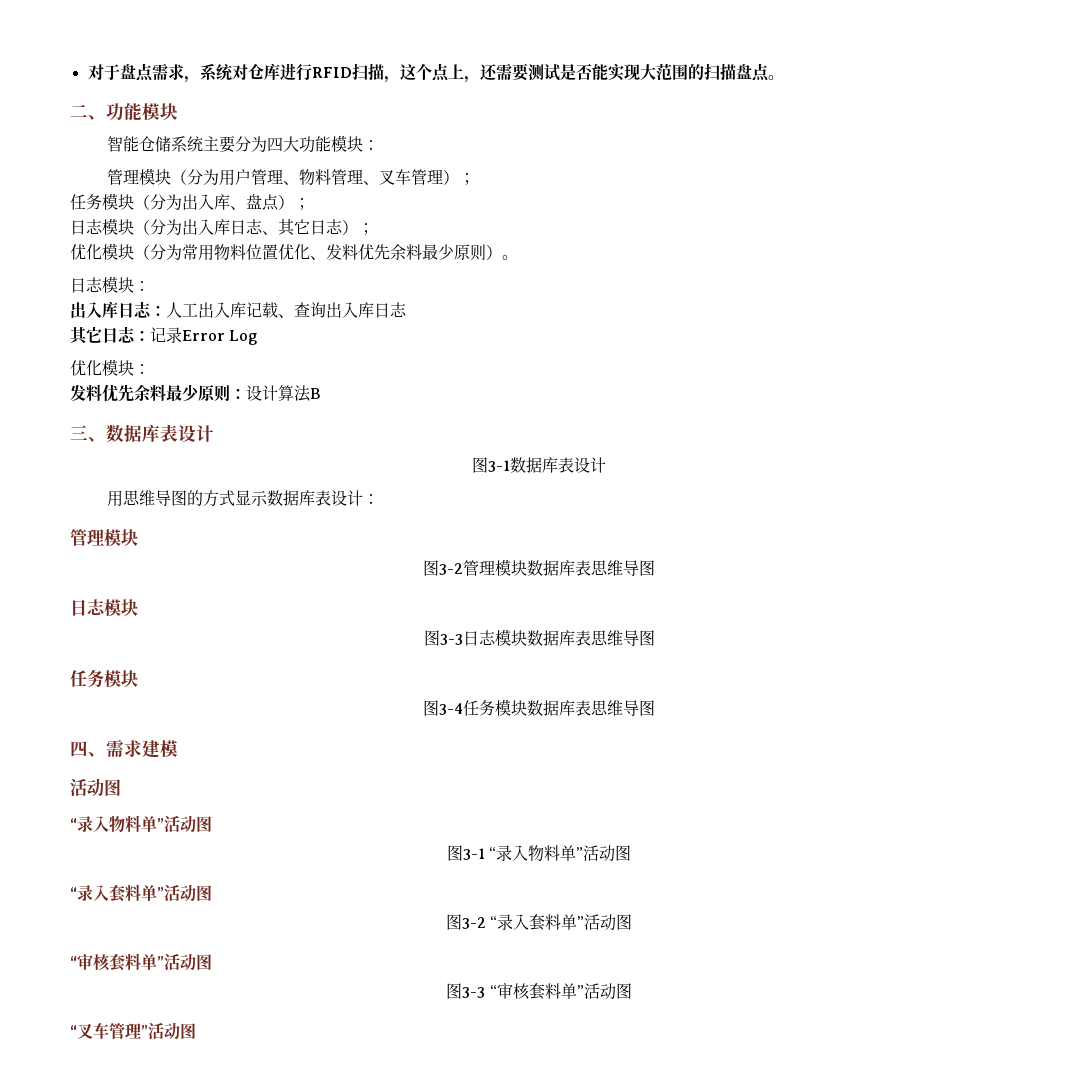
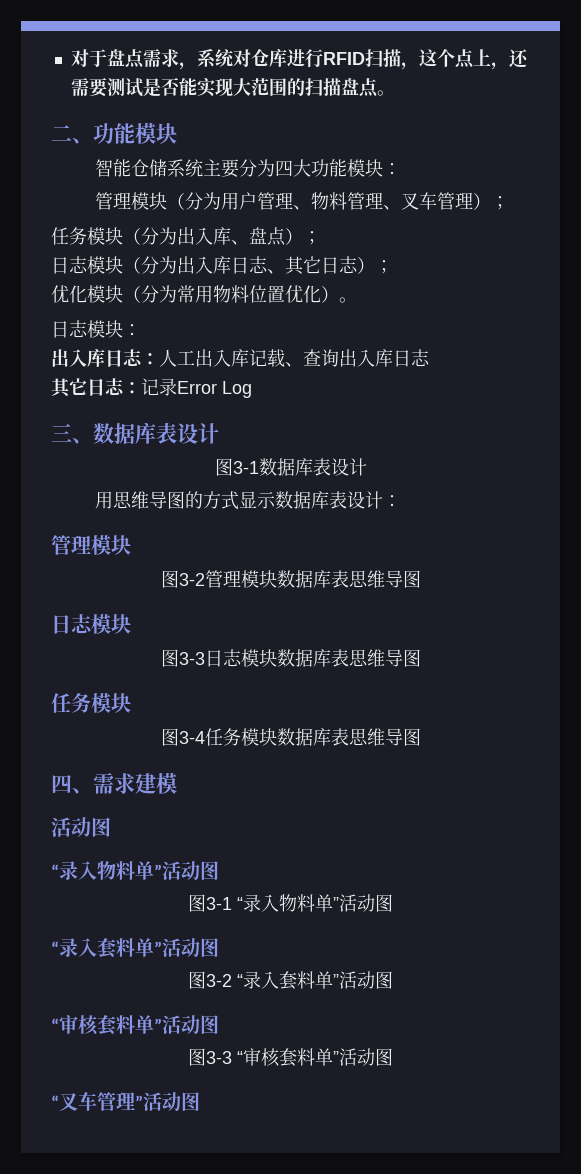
[310,244,486,261] 、发料优先余料最少原则 -> (321, 294) none
[70,359,150,376] [70,384,321,402] // 优化模块： // 发料优先余料最少原则：设计算法B -> (252, 389) none

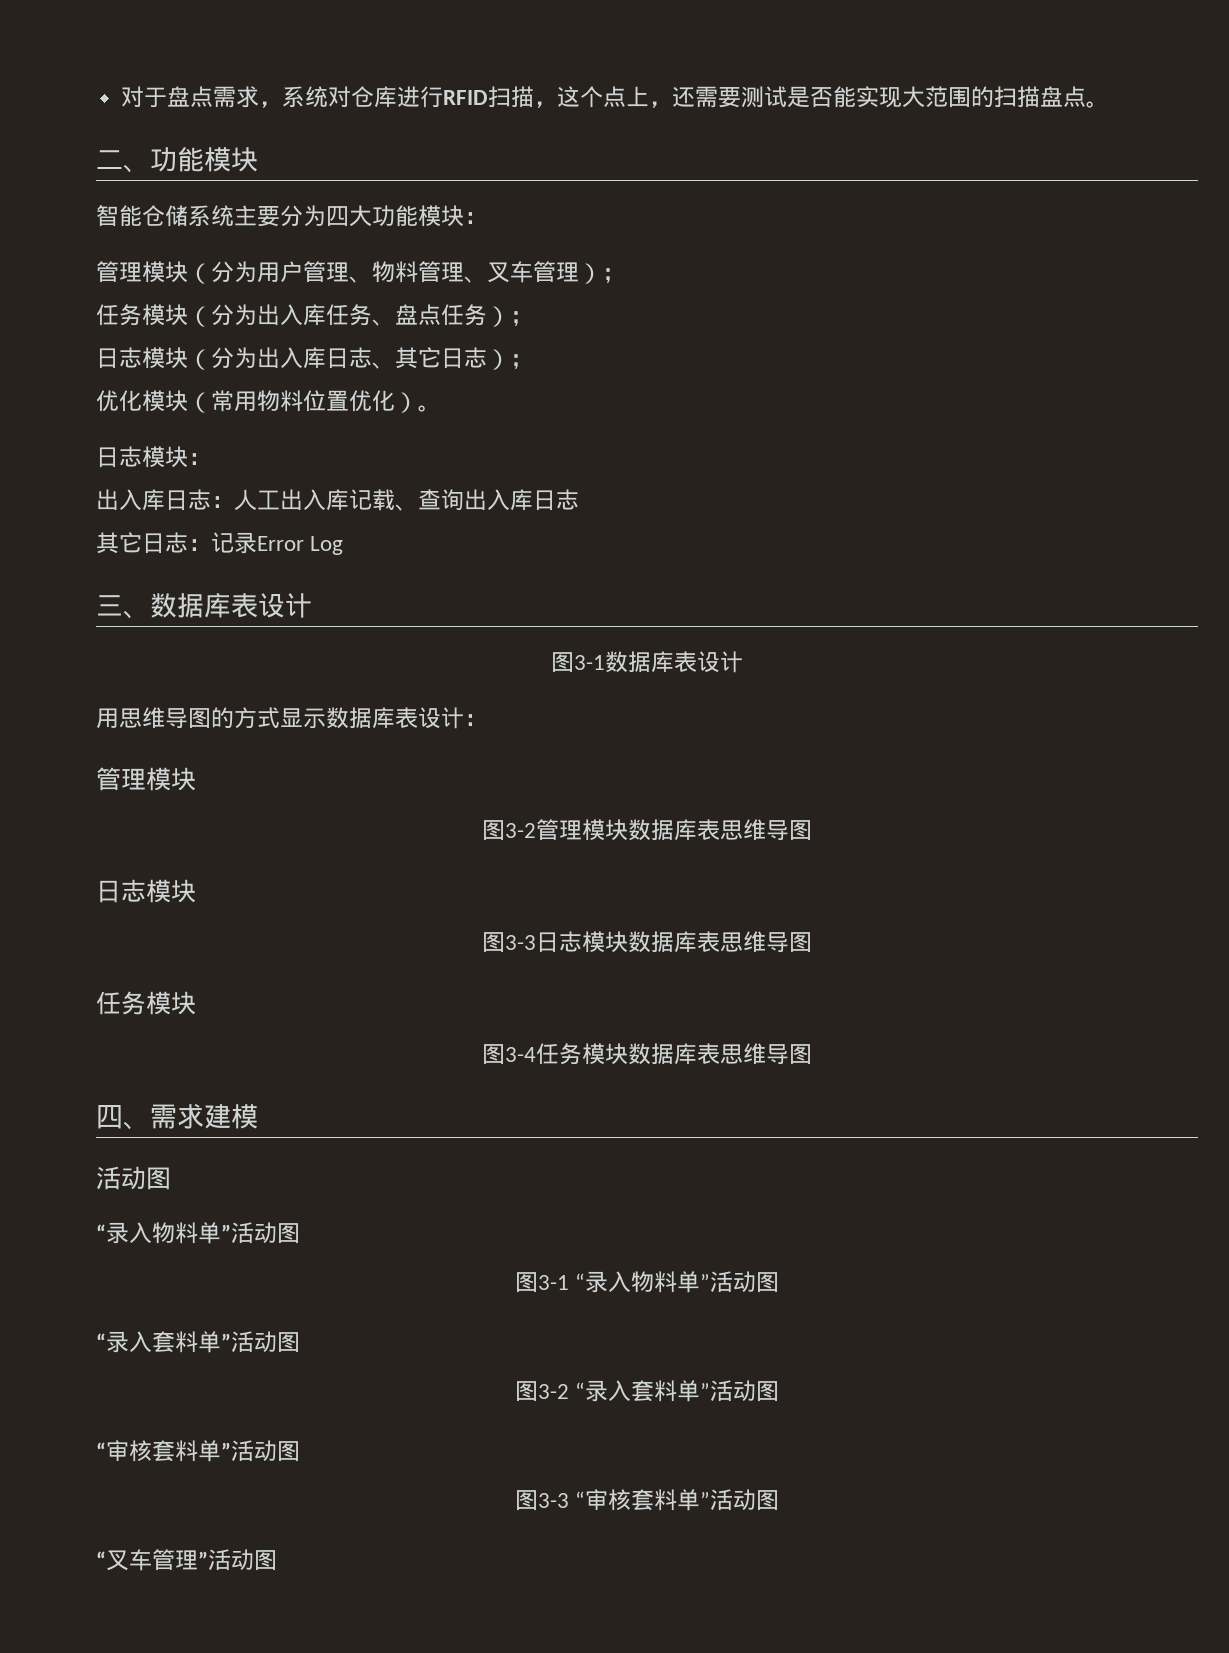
[231,227,286,246] 、盘点 -> [326,304,487,326] 任务、盘点任务
[141,285,177,303] 分为 -> (211, 402) none

